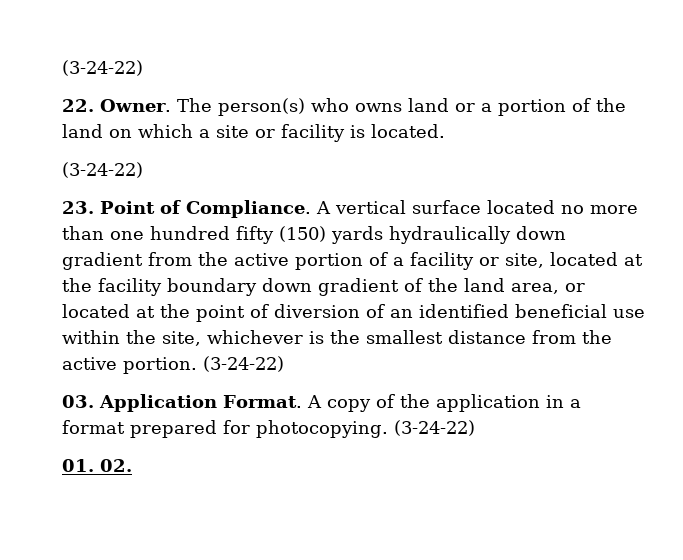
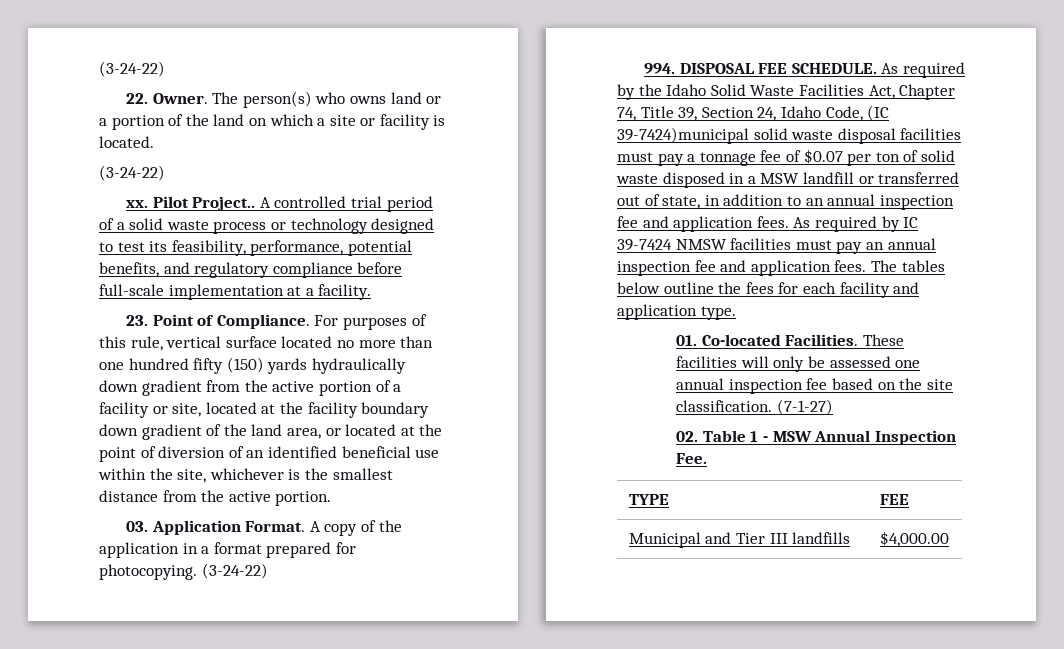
(143, 170) none -> [126,196,433,212] [99,218,435,234] [99,240,412,256] [99,262,403,278] [99,284,372,300] // xx. Pilot Project.. A controlled trial period of a solid waste process or technology designed to test its feasibility, performance, potential benefits, and regulatory compliance before full-scale implementation at a facility.
[316,201,331,214] A -> [314,314,427,330] [99,336,163,351] For purposes of this rule,
[203,356,284,372] (3-24-22) -> (332, 498) none
[62,459,132,472] 01. 02. -> [644,62,965,78] [617,84,956,100] [617,105,890,121] [617,127,962,144] [617,149,955,166] [616,172,960,188] [617,194,954,210] [617,216,919,232] [617,238,936,254] [617,260,945,276] [617,282,920,298] [617,304,736,320] [676,334,904,346] [676,356,921,372] [676,378,953,394] [676,399,833,415] [676,430,956,445] [676,453,708,464] [628,494,669,505] [879,494,909,505] [628,532,851,548] [879,531,949,547] 994. DISPOSAL FEE SCHEDULE. As required by the Idaho Solid Waste Facilities Act, Chapter 74, Title 39, Section 24, Idaho Code, (IC 39-7424)municipal solid waste disposal facilities must pay a tonnage fee of $0.07 per ton of solid waste disposed in a MSW landfill or transferred out of state, in addition to an annual inspection fee and application fees. As required by IC 39-7424 NMSW facilities must pay an annual inspection fee and application fees. The tables below outline the fees for each facility and application type. // 01. Co-located Facilities. These facilities will only be assessed one annual inspection fee based on the site classification. (7-1-27) // 02. Table 1 - MSW Annual Inspection Fee. // TYPE | FEE // Municipal and Tier III landfills | $4,000.00

